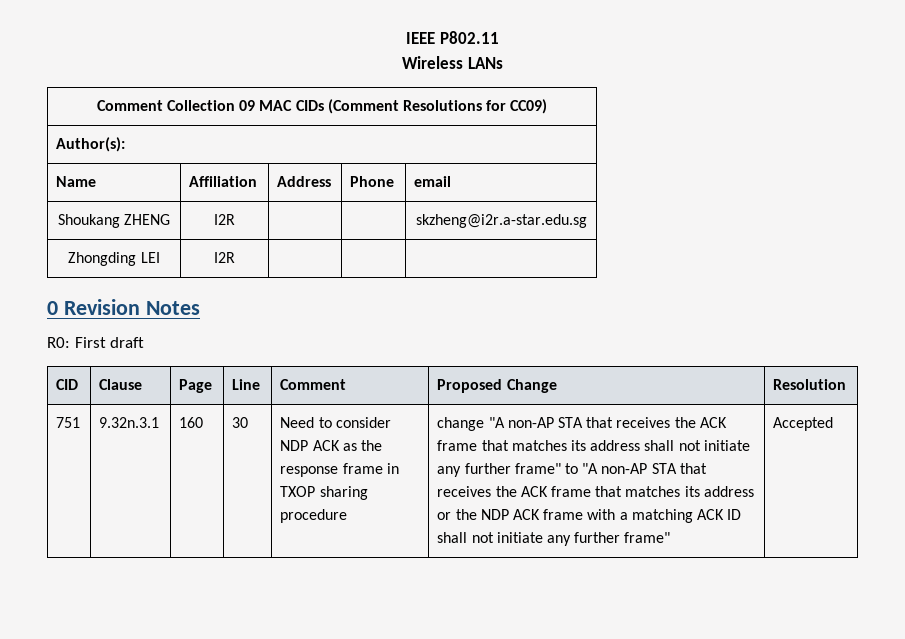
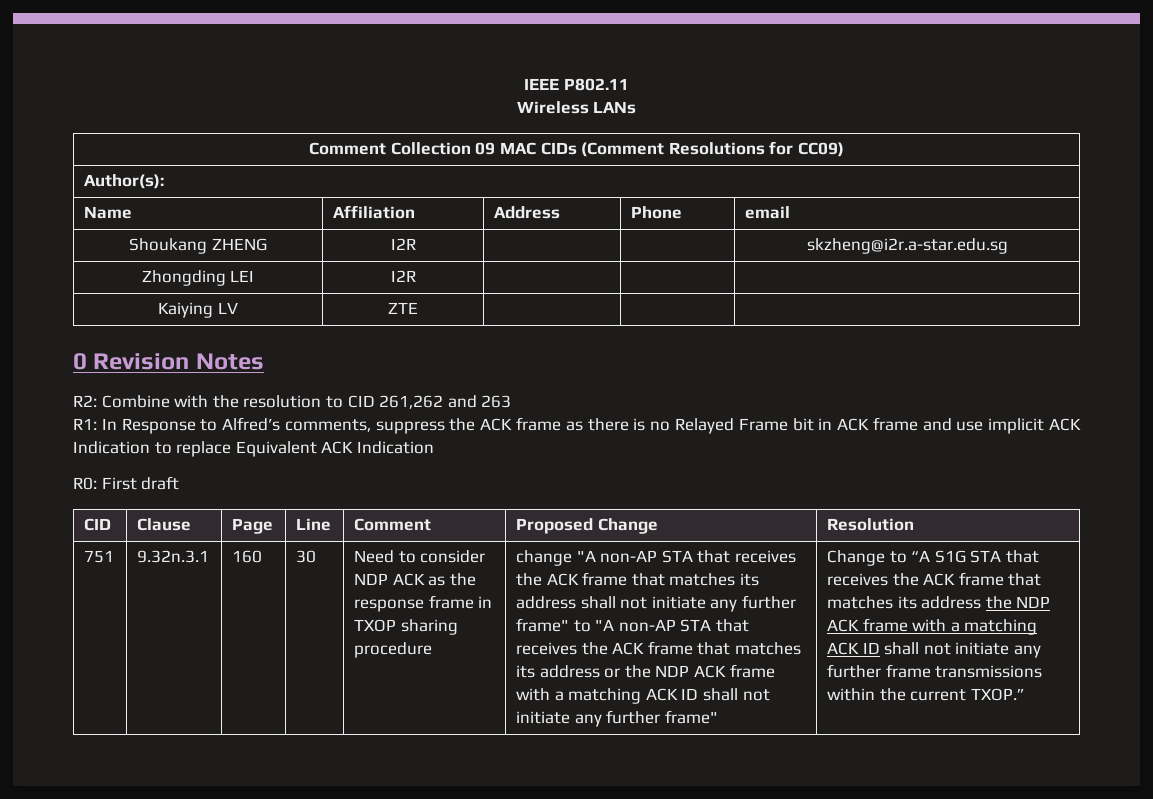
(236, 257) none -> [158,302,238,318] [388,302,418,314] // Kaiying LV | ZTE | | |
(200, 308) none -> [73,395,512,409] [73,417,1081,434] [73,441,434,457] // R2: Combine with the resolution to CID 261,262 and 263 // R1: In Response to Alfred’s comments, suppress the ACK frame as there is no Relayed Frame bit in ACK frame and use implicit ACK Indication to replace Equivalent ACK Indication
[773,417,834,431] Accepted -> [827,550,1040,566] [827,572,1042,586] [827,596,1051,609] [827,618,1038,635] [827,642,1042,658] [827,664,1043,678] [827,688,1025,701] Change to “A S1G STA that receives the ACK frame that matches its address the NDP ACK frame with a matching ACK ID shall not initiate any further frame transmissions within the current TXOP.”

